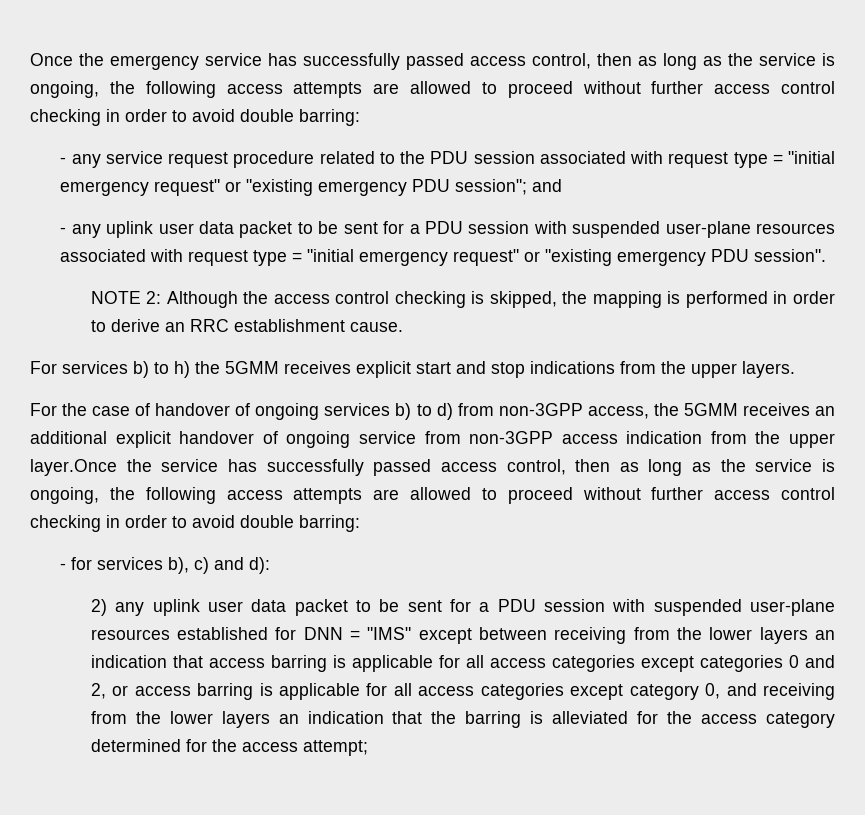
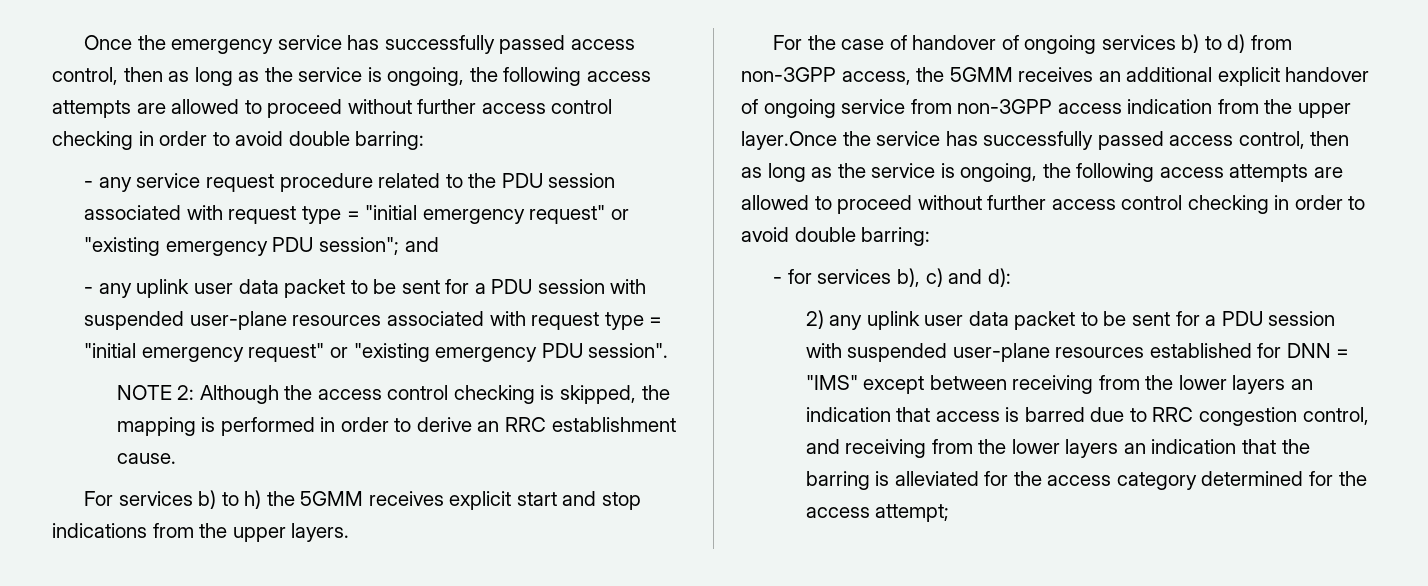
[270,655,835,672] [90,683,721,700] barring is applicable for all access categories except categories 0 and 2, or access barring is applicable for all access categories except category 0, -> [1005,407,1369,426] is barred due to RRC congestion control,

